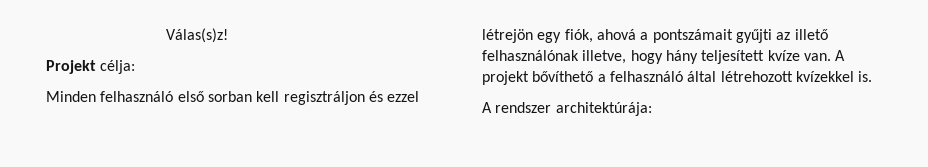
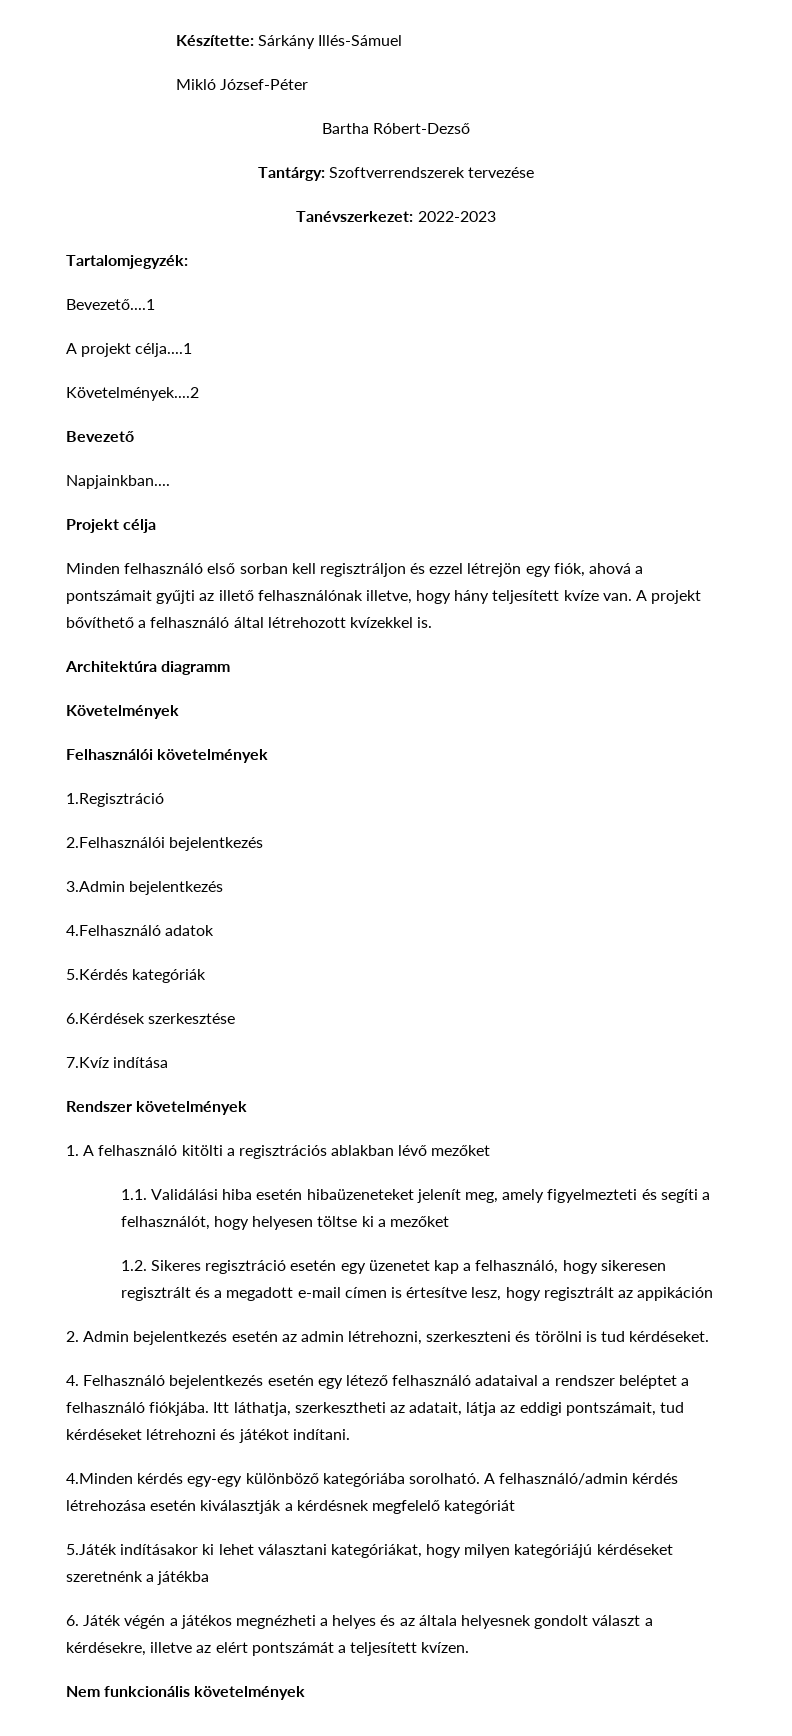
[166,28,228,43] Válas(s)z! -> [175,35,403,49] [175,79,308,90] [321,123,471,134] [257,167,535,181] [296,211,496,222] [66,255,188,269] [66,299,155,310] [66,343,193,357] [66,387,199,401] [66,431,134,442] [66,475,170,489] Készítette: Sárkány Illés-Sámuel // Mikló József-Péter // Bartha Róbert-Dezső // Tantárgy: Szoftverrendszerek tervezése // Tanévszerkezet: 2022-2023 // Tartalomjegyzék: // Bevezető....1 // A projekt célja....1 // Követelmények....2 // Bevezető // Napjainkban....
[100,60,136,74] célja: -> [123,519,157,533] célja
[482,102,652,116] A rendszer architektúrája: -> [65,661,231,675] [66,705,179,719] [66,749,269,763] [66,793,164,807] [66,837,264,851] [66,881,224,895] [66,925,215,936] [66,969,207,983] [66,1013,236,1024] [66,1057,169,1068] [66,1101,248,1115] [66,1145,491,1159] [120,1189,710,1203] [120,1216,449,1230] [120,1260,666,1274] [120,1287,714,1301] [66,1331,710,1345] [66,1375,690,1389] [66,1402,685,1416] [66,1429,350,1443] [66,1473,679,1487] [66,1500,516,1514] [66,1544,673,1558] [66,1571,210,1585] [66,1615,653,1629] [66,1642,470,1656] [66,1686,306,1700] Architektúra diagramm // Követelmények // Felhasználói követelmények // 1.Regisztráció // 2.Felhasználói bejelentkezés // 3.Admin bejelentkezés // 4.Felhasználó adatok // 5.Kérdés kategóriák // 6.Kérdések szerkesztése // 7.Kvíz indítása // Rendszer követelmények // 1. A felhasználó kitölti a regisztrációs ablakban lévő mezőket // 1.1. Validálási hiba esetén hibaüzeneteket jelenít meg, amely figyelmezteti és segíti a felhasználót, hogy helyesen töltse ki a mezőket // 1.2. Sikeres regisztráció esetén egy üzenetet kap a felhasználó, hogy sikeresen regisztrált és a megadott e-mail címen is értesítve lesz, hogy regisztrált az appikáción // 2. Admin bejelentkezés esetén az admin létrehozni, szerkeszteni és törölni is tud kérdéseket. // 4. Felhasználó bejelentkezés esetén egy létező felhasználó adataival a rendszer beléptet a felhasználó fiókjába. Itt láthatja, szerkesztheti az adatait, látja az eddigi pontszámait, tud kérdéseket létrehozni és játékot indítani. // 4.Minden kérdés egy-egy különböző kategóriába sorolható. A felhasználó/admin kérdés létrehozása esetén kiválasztják a kérdésnek megfelelő kategóriát // 5.Játék indításakor ki lehet választani kategóriákat, hogy milyen kategóriájú kérdéseket szeretnénk a játékba // 6. Játék végén a játékos megnézheti a helyes és az általa helyesnek gondolt választ a kérdésekre, illetve az elért pontszámát a teljesített kvízen. // Nem funkcionális követelmények

